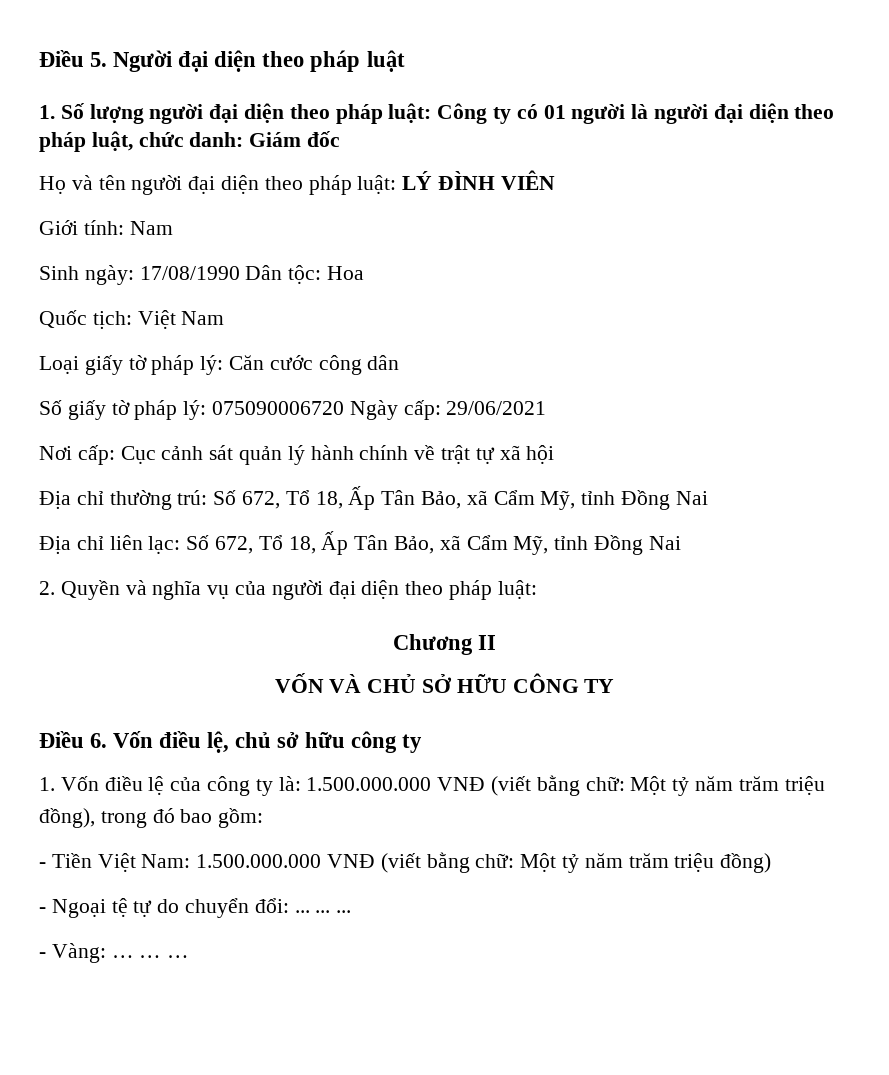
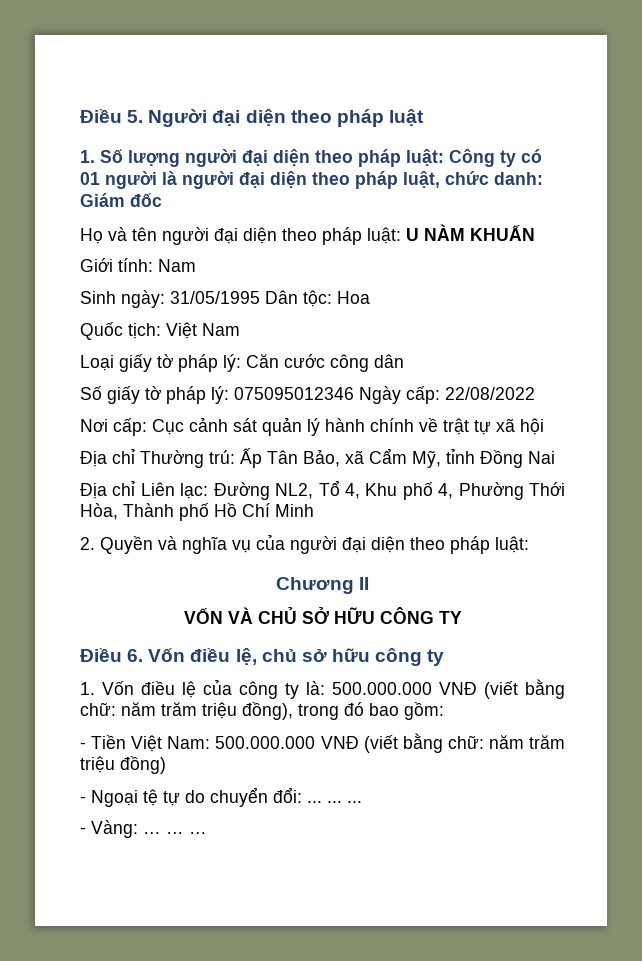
[402,170,555,190] LÝ ĐÌNH VIÊN -> [406,224,535,241] U NÀM KHUẤN
[139,266,240,280] 17/08/1990 -> [170,291,260,304] 31/05/1995
[212,401,345,415] 075090006720 -> [234,387,354,400] 075095012346
[446,401,547,415] 29/06/2021 -> [445,387,535,400] 22/08/2022
[109,490,343,510] thường trú: Số 672, Tổ 18, -> [140,450,235,468] Thường trú:
[109,531,681,555] liên lạc: Số 672, Tổ 18, Ấp Tân Bảo, xã Cẩm Mỹ, tỉnh Đồng Nai -> [140,480,566,500] [80,503,314,521] Liên lạc: Đường NL2, Tổ 4, Khu phố 4, Phường Thới Hòa, Thành phố Hồ Chí Minh
[306,775,690,796] 1.500.000.000 VNĐ (viết bằng chữ: Một tỷ -> [332,679,565,699] [80,702,116,716] 500.000.000 VNĐ (viết bằng chữ:
[196,852,580,873] 1.500.000.000 VNĐ (viết bằng chữ: Một tỷ -> [215,733,484,753] 500.000.000 VNĐ (viết bằng chữ:

